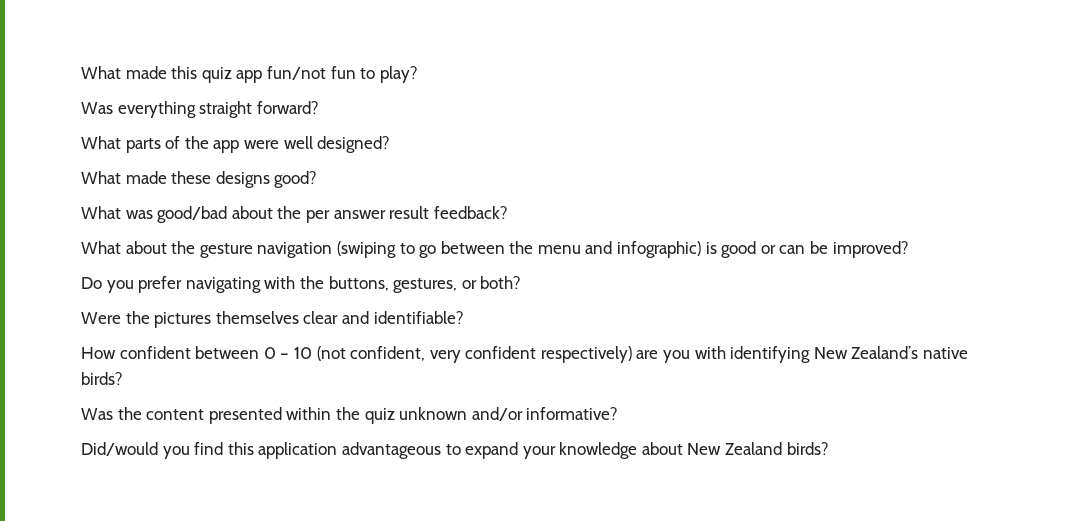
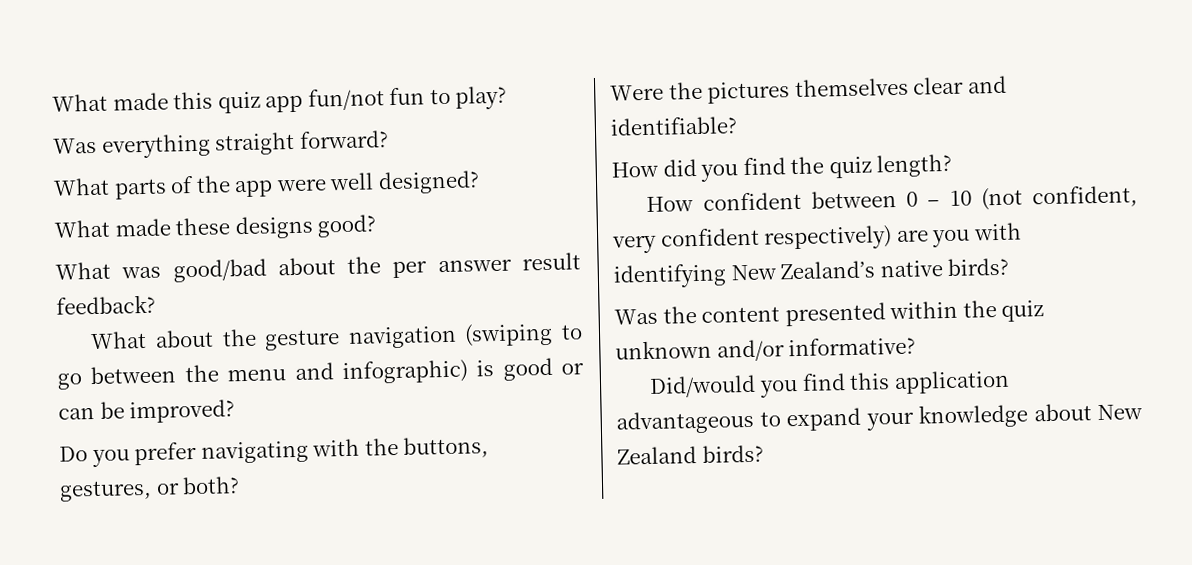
(464, 317) none -> [611,153,953,182] // How did you find the quiz length?

